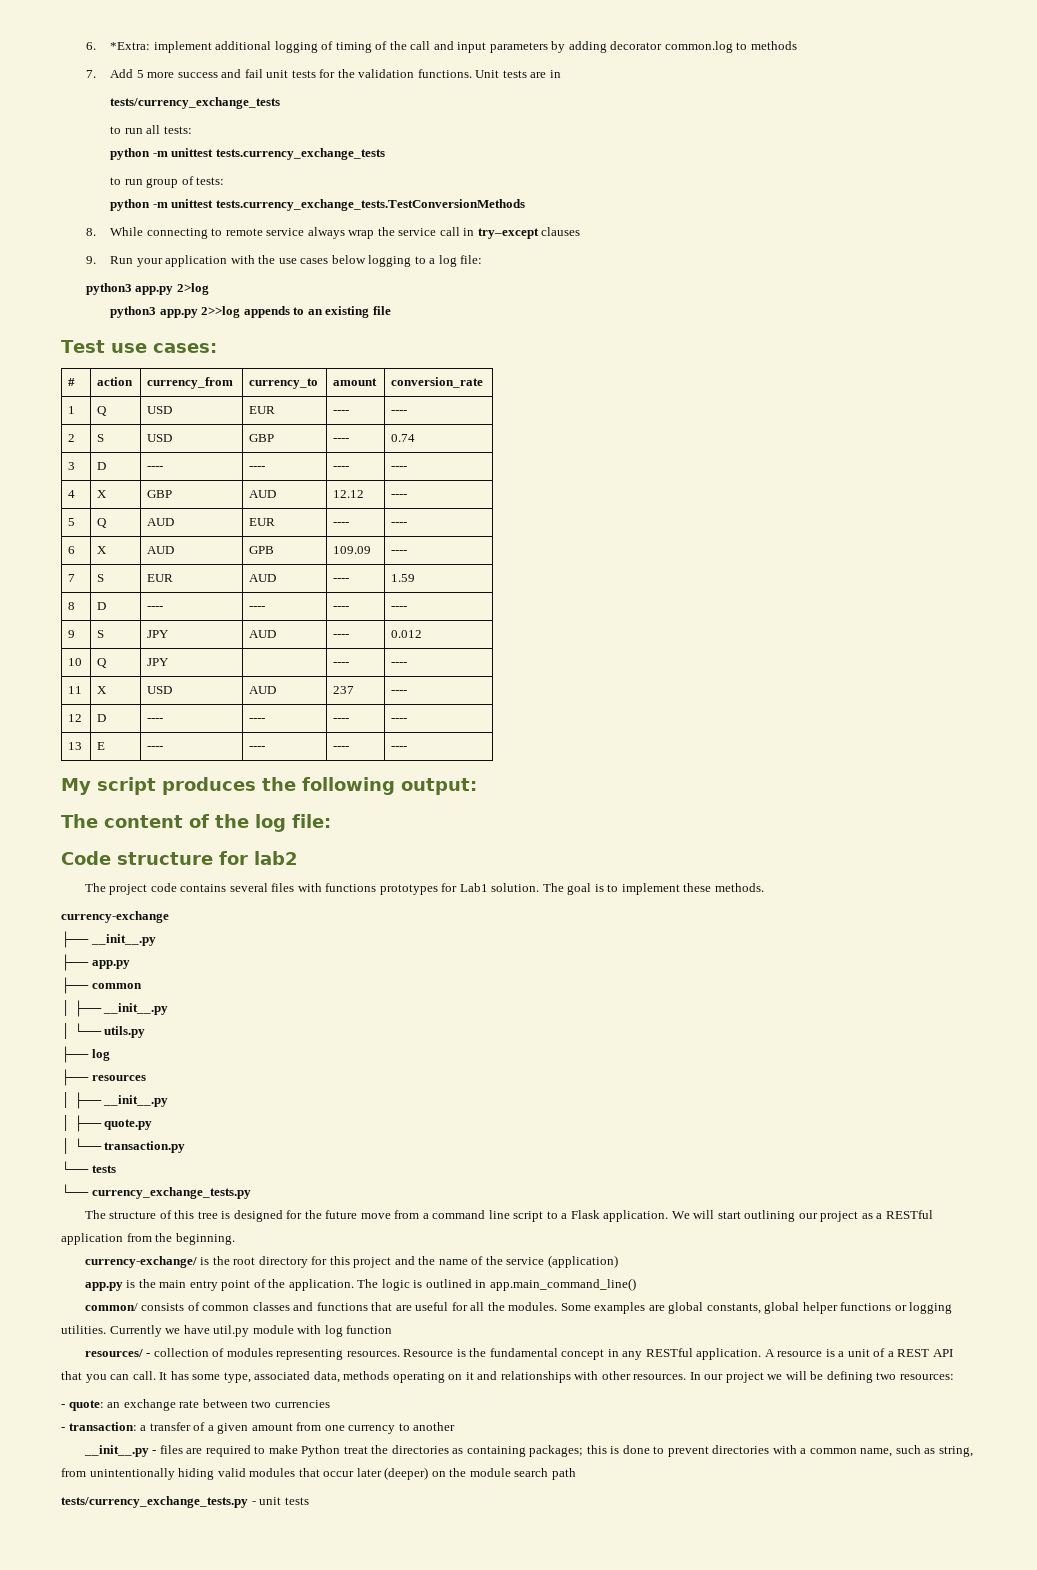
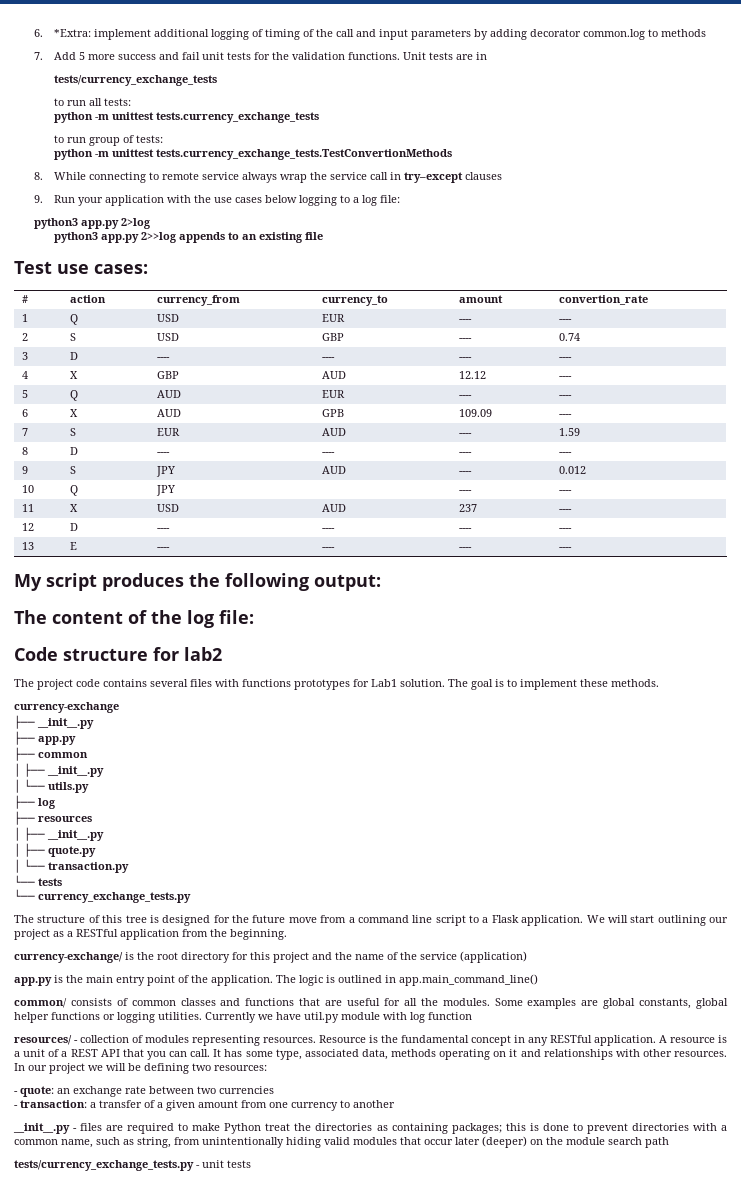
[215,199,525,211] tests.currency_exchange_tests.TestConversionMethods -> [156,149,453,160] tests.currency_exchange_tests.TestConvertionMethods
[391,377,484,388] conversion_rate -> [559,295,649,305] convertion_rate

